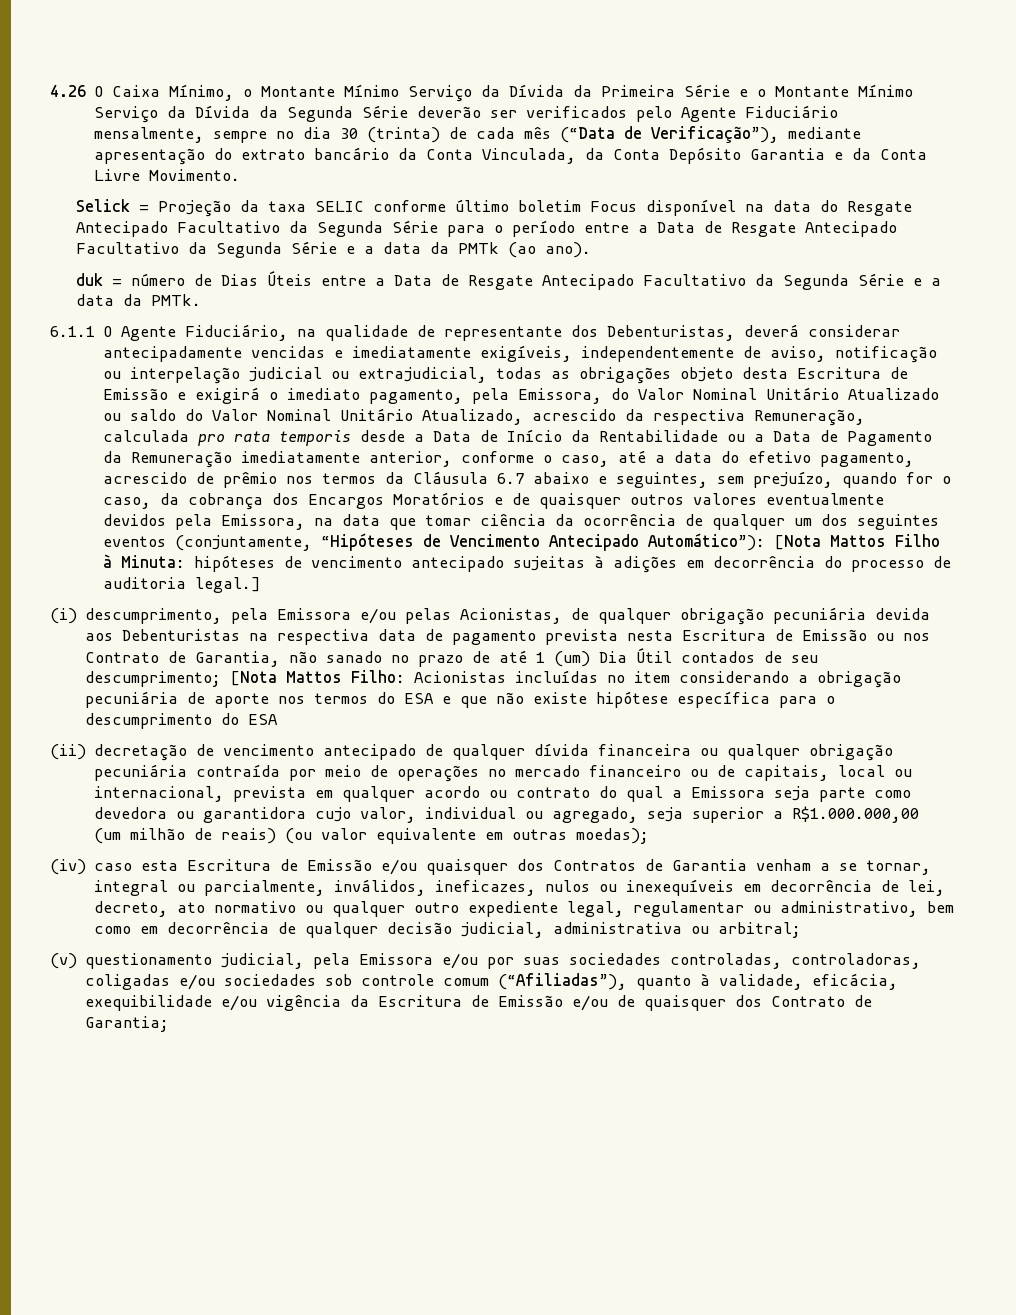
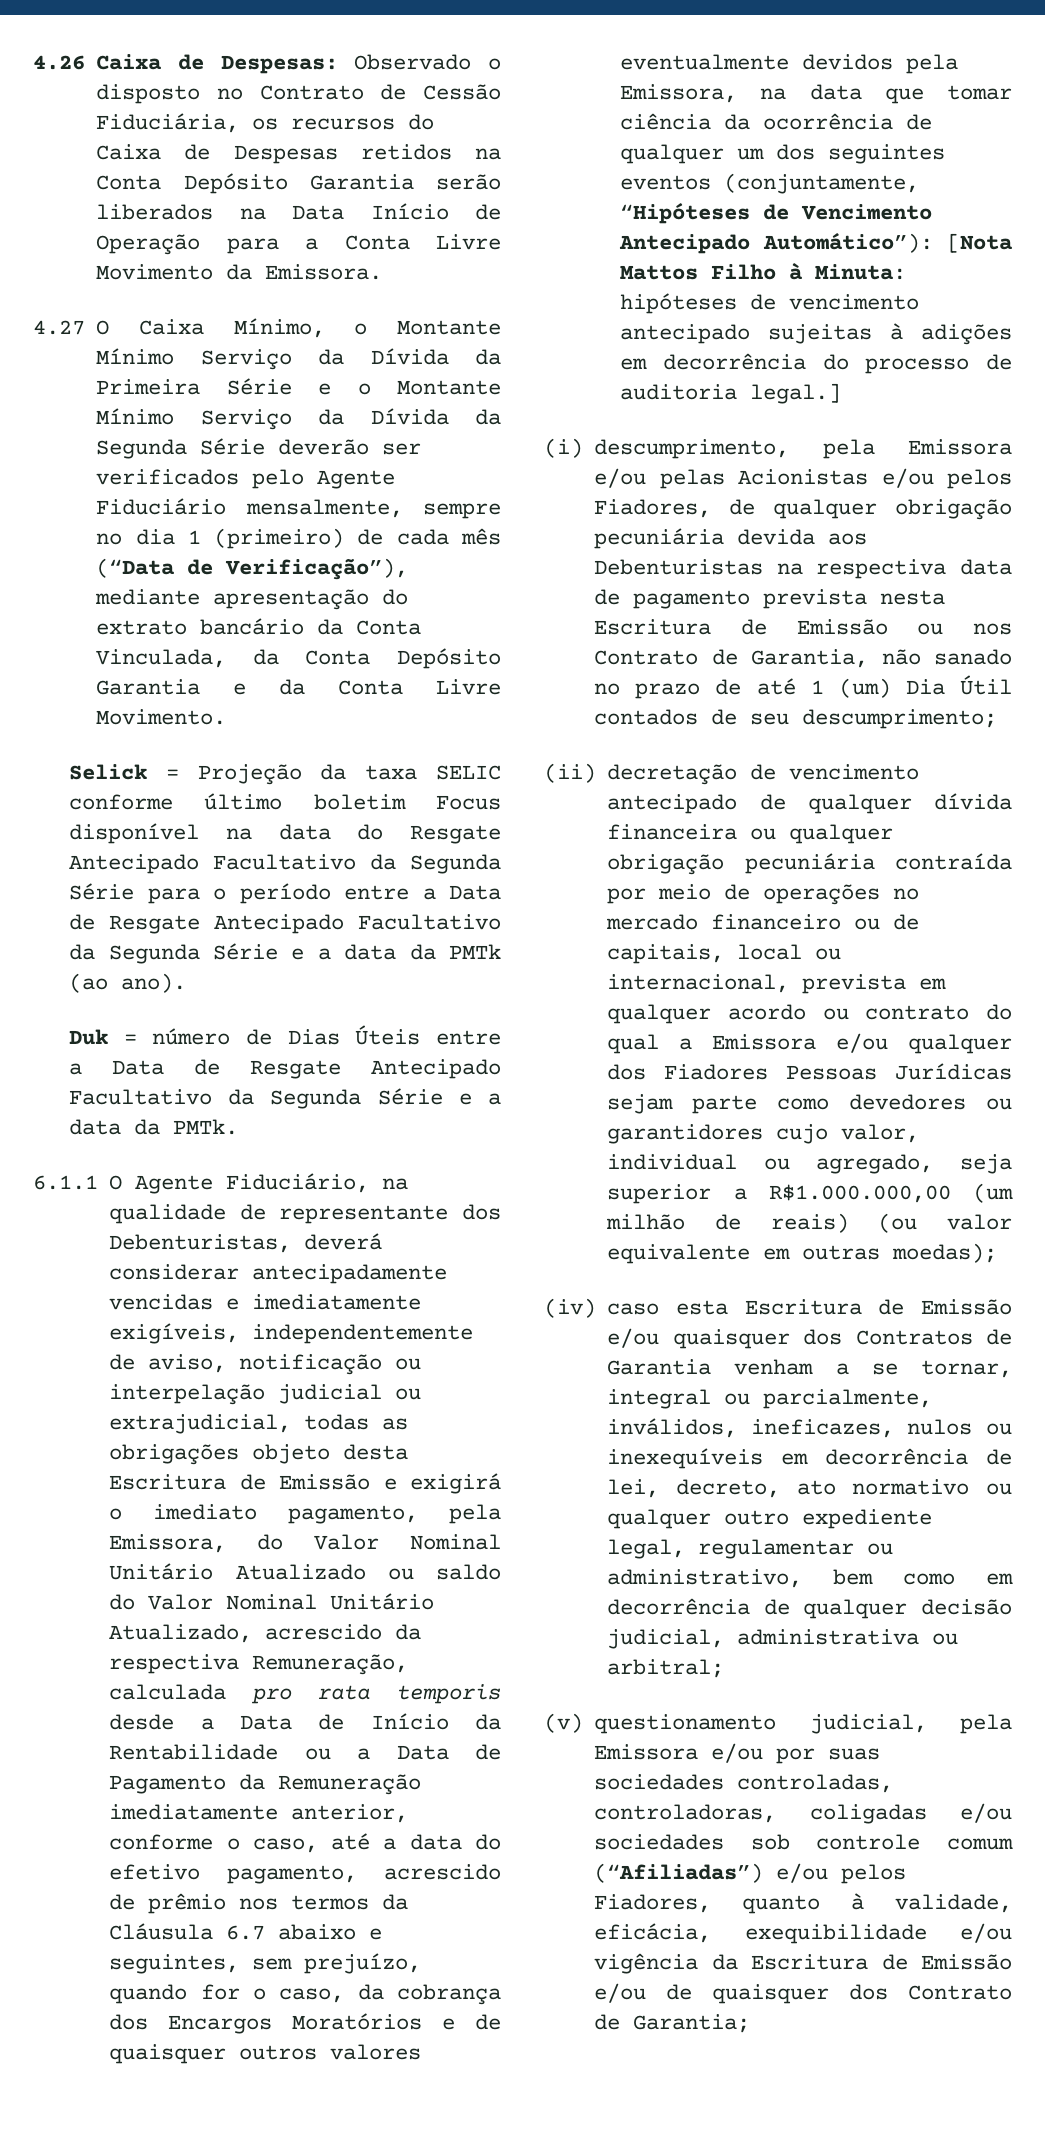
(86, 91) none -> [96,54,501,74] [96,84,501,104] [96,113,435,133] [96,144,501,164] [96,173,501,194] [96,203,501,220] [96,234,501,255] [96,264,383,280] [33,320,85,335] Caixa de Despesas: Observado o disposto no Contrato de Cessão Fiduciária, os recursos do Caixa de Despesas retidos na Conta Depósito Garantia serão liberados na Data Início de Operação para a Conta Livre Movimento da Emissora. // 4.27
[340,127,441,143] 30 (trinta) -> [187,528,345,549] 1 (primeiro)
[76,273,104,286] duk -> [69,1029,109,1045] Duk
[460,608,563,624] Acionistas, -> [738,468,1012,489] [594,499,712,518] Acionistas e/ou pelos Fiadores,
[230,670,902,688] [85,691,836,708] [85,713,279,729] [Nota Mattos Filho: Acionistas incluídas no item considerando a obrigação pecuniária de aporte nos termos do ESA e que não existe hipótese específica para o descumprimento do ESA -> (998, 719) none
[774,786,912,802] [94,807,307,823] seja parte como devedora ou garantidora -> [836,1033,1012,1054] [607,1063,1012,1080] [607,1094,1012,1114] [607,1124,764,1144] e/ou qualquer dos Fiadores Pessoas Jurídicas sejam parte como devedores ou garantidores
[498,973,628,990] (“Afiliadas”), -> [594,1863,907,1884] [594,1894,712,1913] (“Afiliadas”) e/ou pelos Fiadores,

